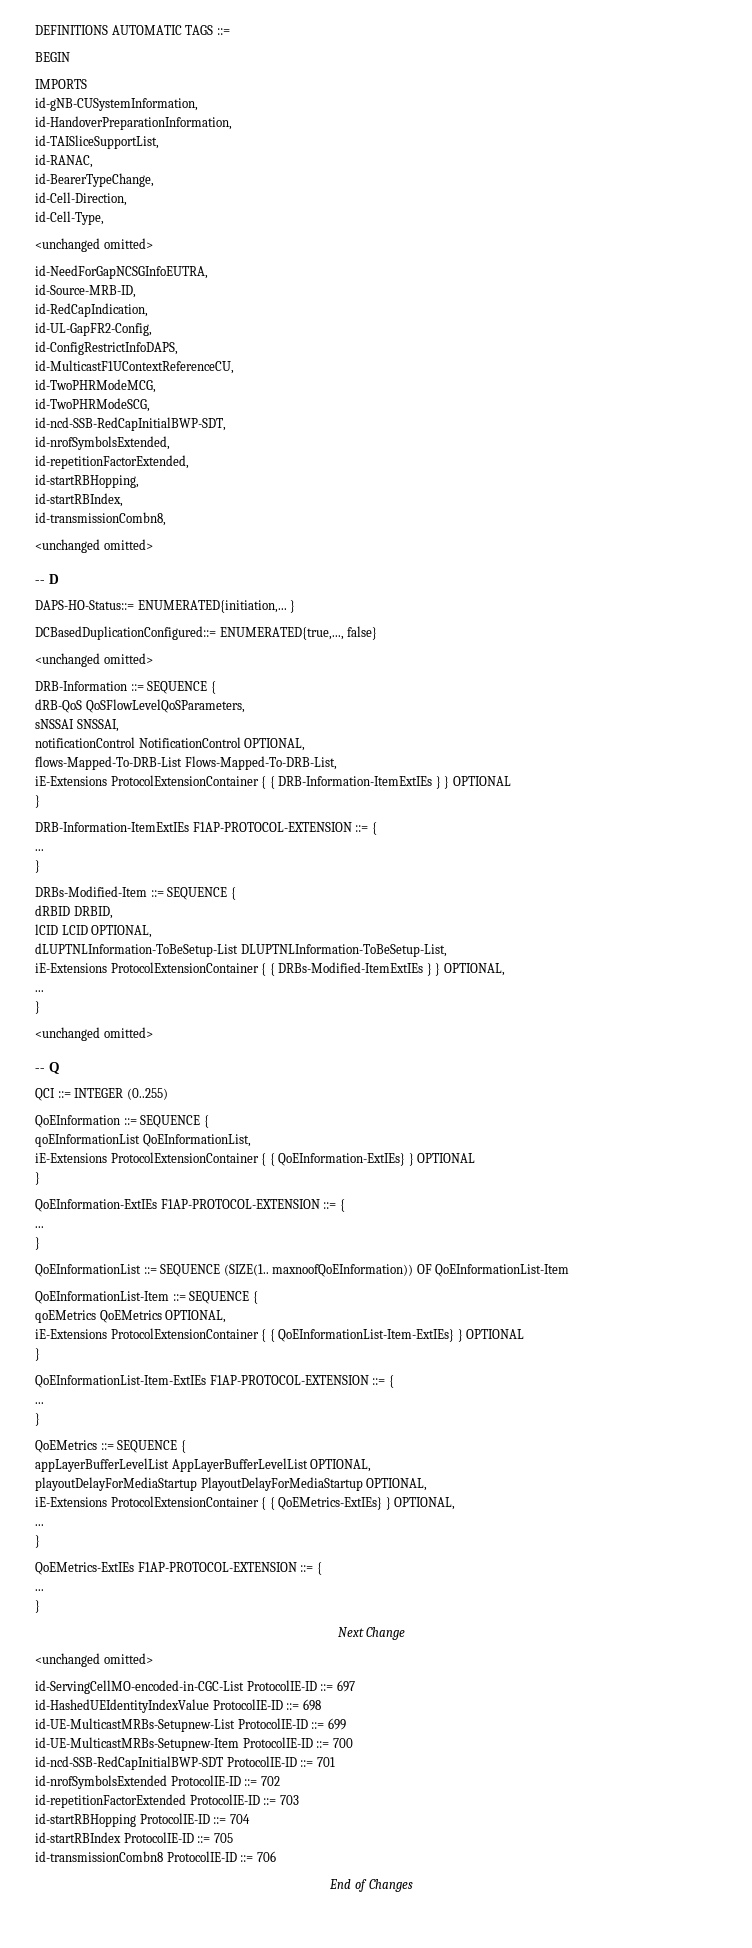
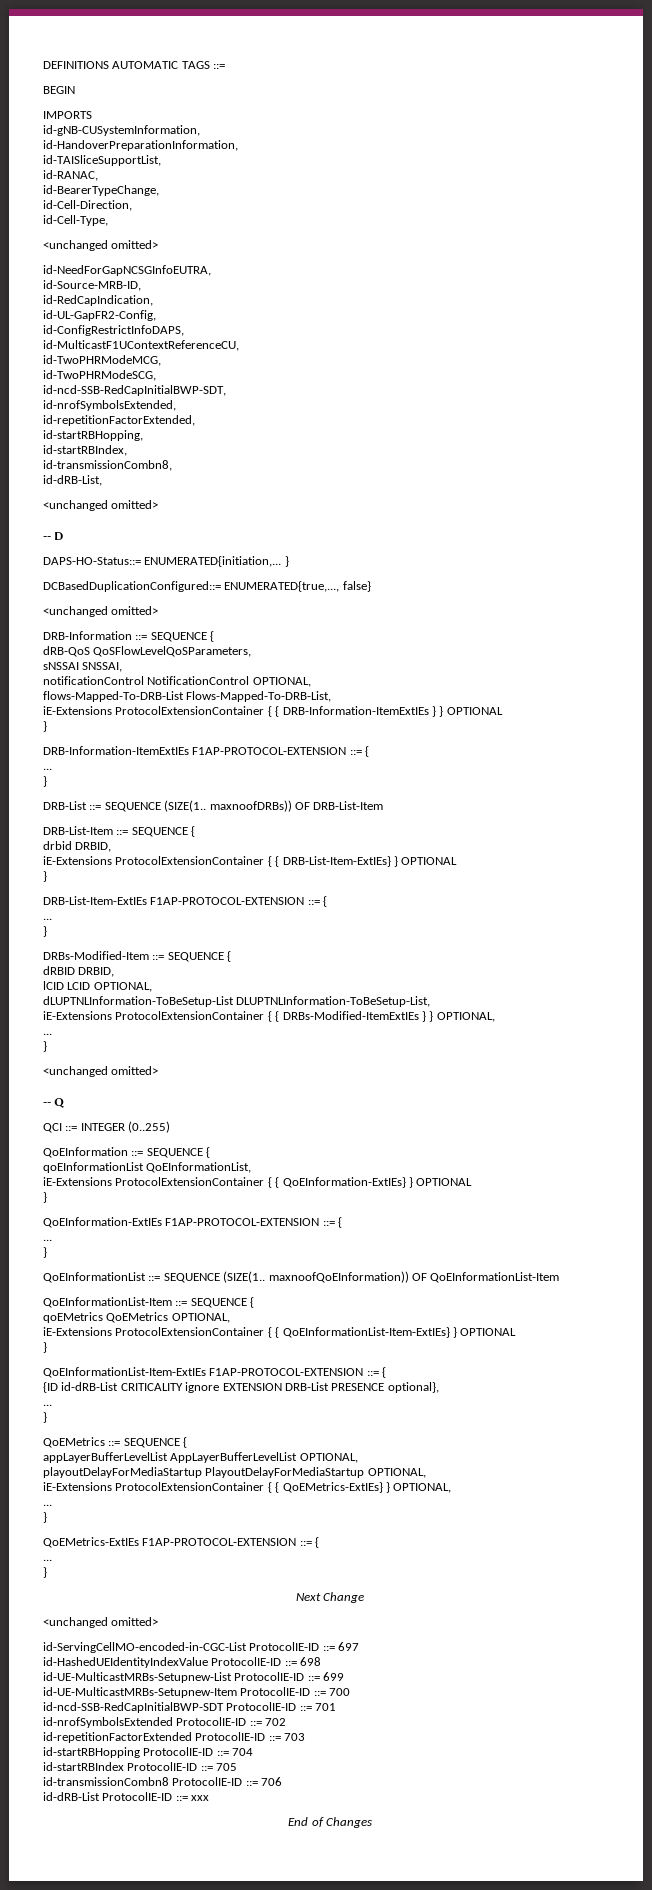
(166, 519) none -> [43,475,102,486] // id-dRB-List,
(40, 866) none -> [43,800,384,812] [43,826,196,837] [43,841,112,852] [43,856,458,867] [43,871,47,882] [43,896,328,907] [43,918,52,920] [43,926,47,937] // DRB-List ::= SEQUENCE (SIZE(1.. maxnoofDRBs)) OF DRB-List-Item // DRB-List-Item ::= SEQUENCE { // drbid DRBID, // iE-Extensions ProtocolExtensionContainer { { DRB-List-Item-ExtIEs} } OPTIONAL // } // DRB-List-Item-ExtIEs F1AP-PROTOCOL-EXTENSION ::= { // ... // }
(394, 1381) none -> [43,1382,439,1393] // {ID id-dRB-List CRITICALITY ignore EXTENSION DRB-List PRESENCE optional},
(276, 1856) none -> [43,1792,210,1801] // id-dRB-List ProtocolIE-ID ::= xxx

